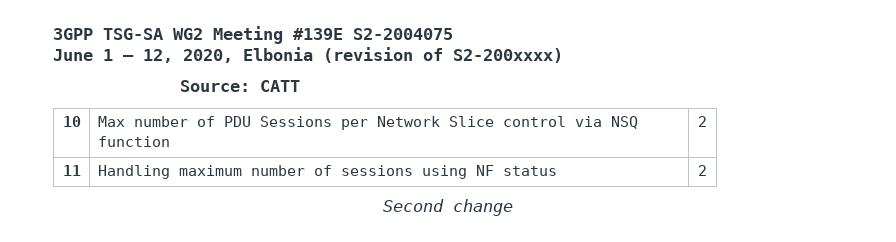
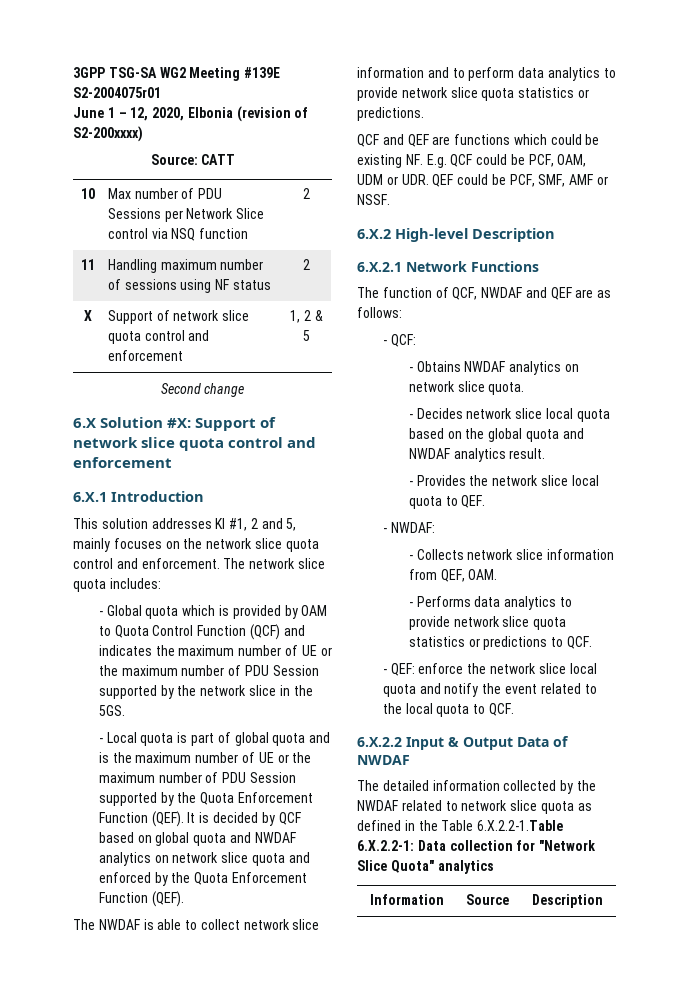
[353,28,453,40] S2-2004075 -> [73,87,161,98] S2-2004075r01
[383,199,513,216] // Second change -> [83,310,92,321] [107,310,250,324] [107,330,210,344] [107,350,183,361] [290,310,323,323] [303,330,310,341] [160,383,245,397] [73,417,277,431] [73,437,317,451] [73,457,172,468] [73,491,204,502] [73,518,297,531] [73,538,319,552] [73,558,325,569] [73,578,161,592] [98,605,328,619] [98,624,305,640] [98,645,332,656] [98,665,319,676] [98,685,313,699] [98,705,125,716] [98,732,331,746] [98,752,312,763] [98,772,297,783] [98,792,314,806] [98,811,301,827] [98,832,296,846] [98,852,310,866] [98,872,308,886] [98,891,184,907] [73,919,320,930] [357,67,616,81] [357,87,589,101] [357,107,424,121] [357,134,600,147] [357,154,587,168] [357,174,609,187] [357,194,390,205] [357,228,555,242] [357,261,539,272] [357,287,612,300] [357,307,402,318] [382,334,416,347] [408,361,579,375] [408,381,525,395] [408,408,610,422] [408,428,584,442] [408,448,546,462] [408,475,599,486] [408,495,486,509] [382,522,435,533] [408,549,614,560] [408,569,498,582] [408,596,572,610] [408,616,567,630] [408,636,592,650] [382,663,597,676] [382,683,597,697] [382,703,515,717] [357,736,569,750] [357,755,410,765] [357,780,596,794] [357,800,592,814] [357,820,564,831] [357,840,597,851] [357,860,494,874] [369,894,444,905] [466,894,509,905] [532,894,603,908] // X | Support of network slice quota control and enforcement | 1, 2 & 5 // Second change // 6.X Solution #X: Support of network slice quota control and enforcement // 6.X.1 Introduction // This solution addresses KI #1, 2 and 5, mainly focuses on the network slice quota control and enforcement. The network slice quota includes: // - Global quota which is provided by OAM to Quota Control Function (QCF) and indicates the maximum number of UE or the maximum number of PDU Session supported by the network slice in the 5GS. // - Local quota is part of global quota and is the maximum number of UE or the maximum number of PDU Session supported by the Quota Enforcement Function (QEF). It is decided by QCF based on global quota and NWDAF analytics on network slice quota and enforced by the Quota Enforcement Function (QEF). // The NWDAF is able to collect network slice information and to perform data analytics to provide network slice quota statistics or predictions. // QCF and QEF are functions which could be existing NF. E.g. QCF could be PCF, OAM, UDM or UDR. QEF could be PCF, SMF, AMF or NSSF. // 6.X.2 High-level Description // 6.X.2.1 Network Functions // The function of QCF, NWDAF and QEF are as follows: // - QCF: // - Obtains NWDAF analytics on network slice quota. // - Decides network slice local quota based on the global quota and NWDAF analytics result. // - Provides the network slice local quota to QEF. // - NWDAF: // - Collects network slice information from QEF, OAM. // - Performs data analytics to provide network slice quota statistics or predictions to QCF. // - QEF: enforce the network slice local quota and notify the event related to the local quota to QCF. // 6.X.2.2 Input & Output Data of NWDAF // The detailed information collected by the NWDAF related to network slice quota as defined in the Table 6.X.2.2-1.Table 6.X.2.2-1: Data collection for "Network Slice Quota" analytics // Information | Source | Description

